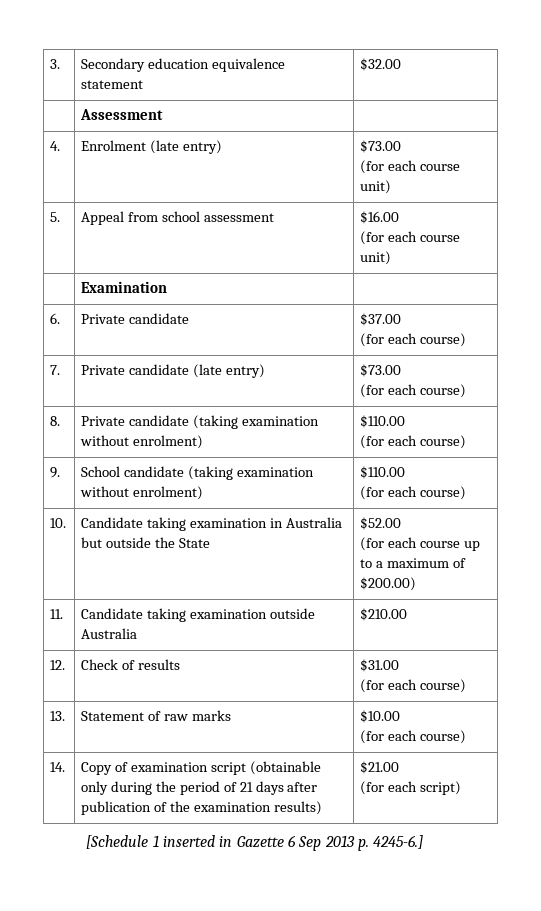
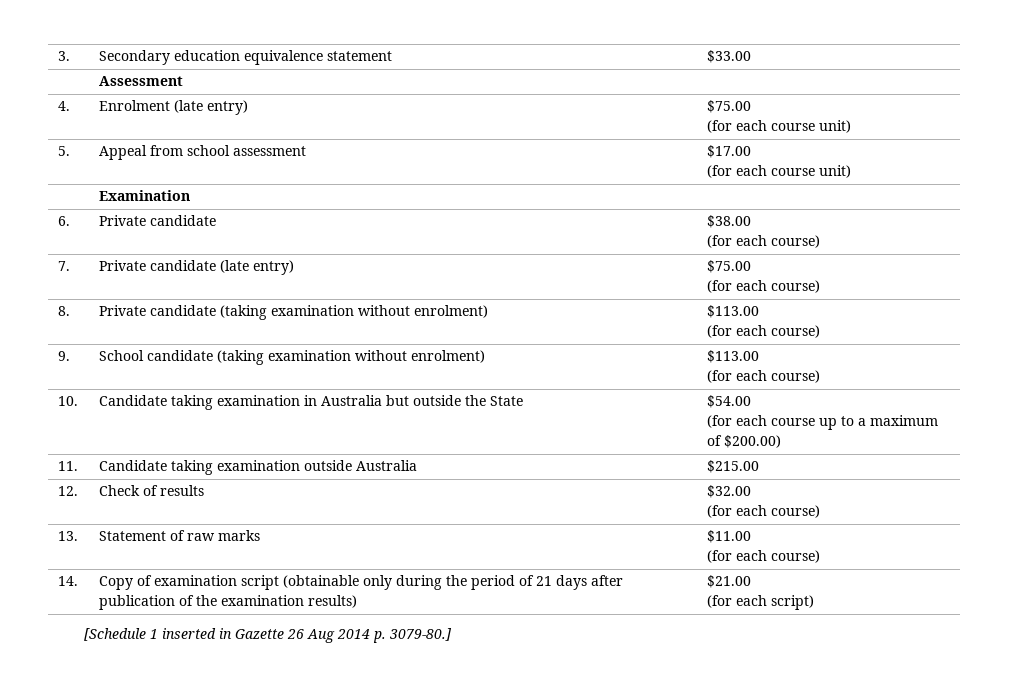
[360,58,402,71] $32.00 -> [707,50,752,63] $33.00
[360,140,402,153] $73.00 -> [707,100,752,113] $75.00
[360,211,400,224] $16.00 -> [707,145,752,158] $17.00
[360,313,402,326] $37.00 -> [707,215,752,228] $38.00
[360,364,402,377] $73.00 -> [707,260,752,273] $75.00
[360,415,406,428] $110.00 -> [707,305,760,318] $113.00
[360,466,406,479] $110.00 -> [707,350,760,363] $113.00
[360,517,402,530] $52.00 -> [707,395,752,408] $54.00
[360,608,408,621] $210.00 -> [707,460,760,473] $215.00
[360,659,400,672] $31.00 -> [707,485,752,498] $32.00
[360,710,401,723] $10.00 -> [707,530,752,543] $11.00
[287,835,424,851] 6 Sep 2013 p. 4245-6.] -> [287,628,453,643] 26 Aug 2014 p. 3079-80.]

